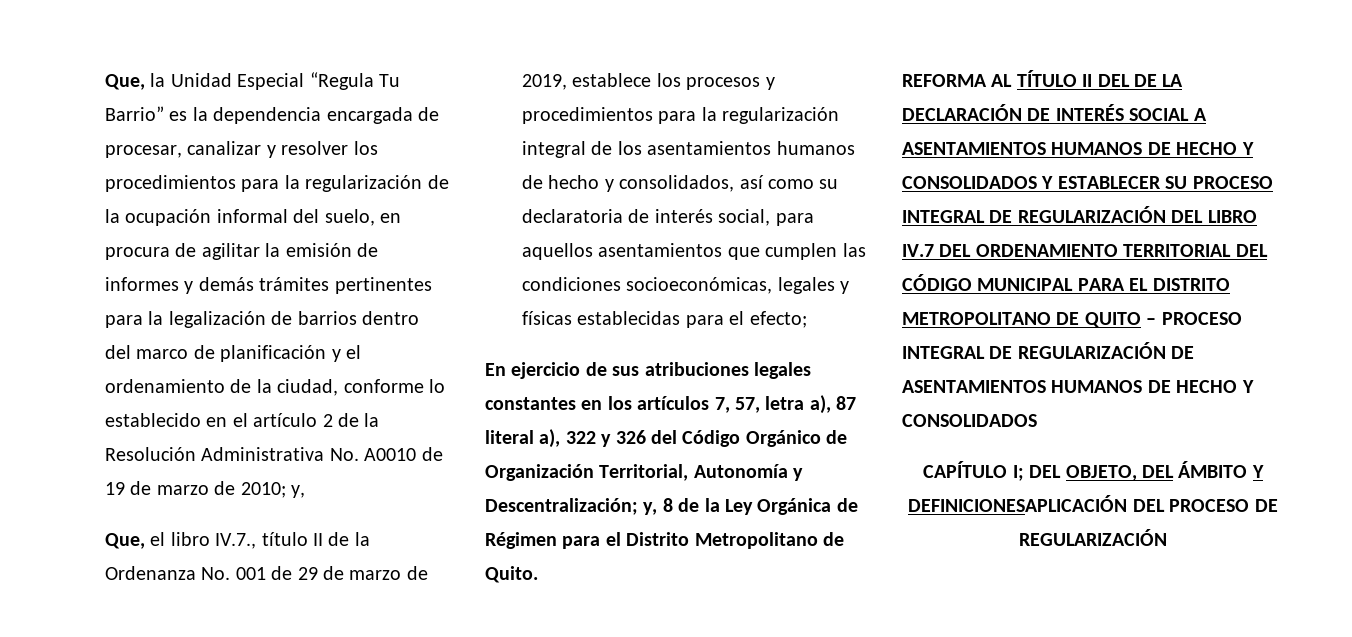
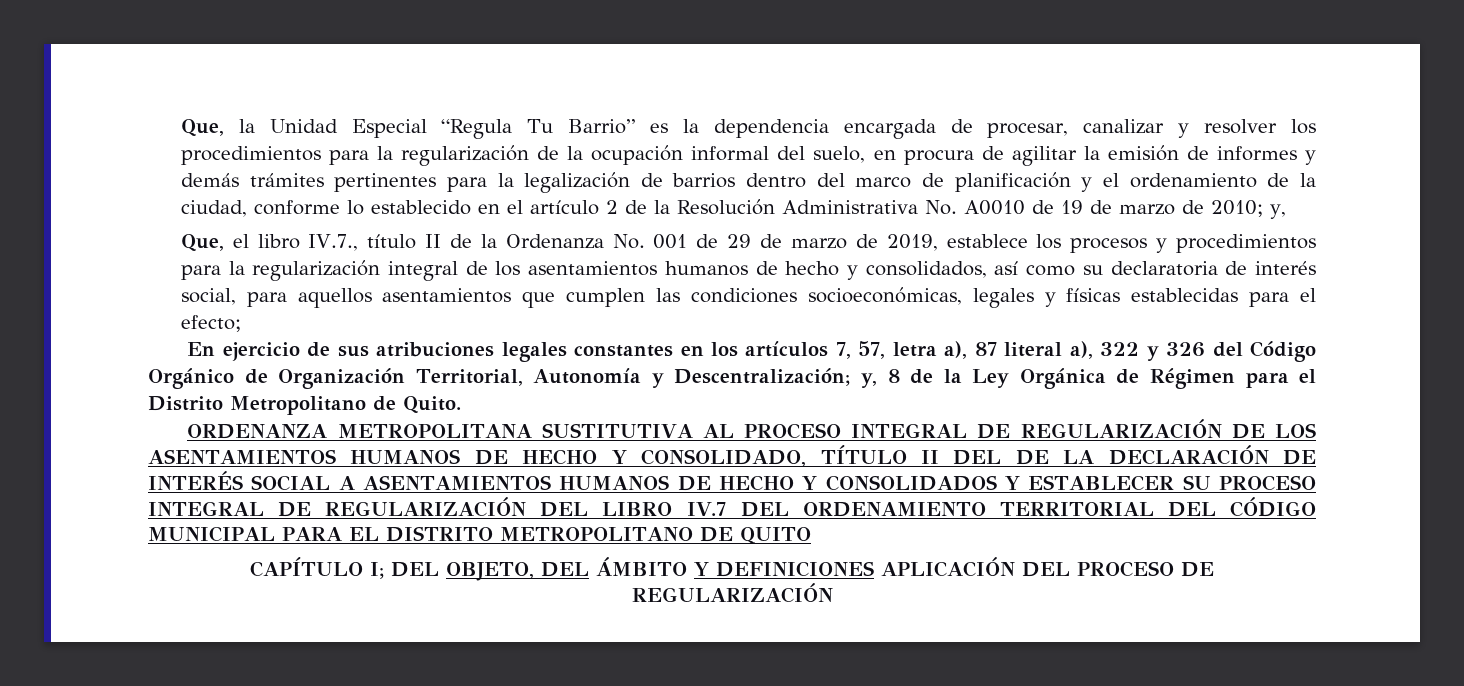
[902,74,1013,87] REFORMA AL -> [187,419,1316,439] [148,449,807,467] ORDENANZA METROPOLITANA SUSTITUTIVA AL PROCESO INTEGRAL DE REGULARIZACIÓN DE LOS ASENTAMIENTOS HUMANOS DE HECHO Y CONSOLIDADO,
[1146,312,1242,325] [902,342,1195,359] [902,380,1254,393] [902,414,1037,427] – PROCESO INTEGRAL DE REGULARIZACIÓN DE ASENTAMIENTOS HUMANOS DE HECHO Y CONSOLIDADOS -> (811, 536) none
[908,495,1128,512] DEFINICIONESAPLICACIÓN -> [716,557,1015,577] DEFINICIONES APLICACIÓN

